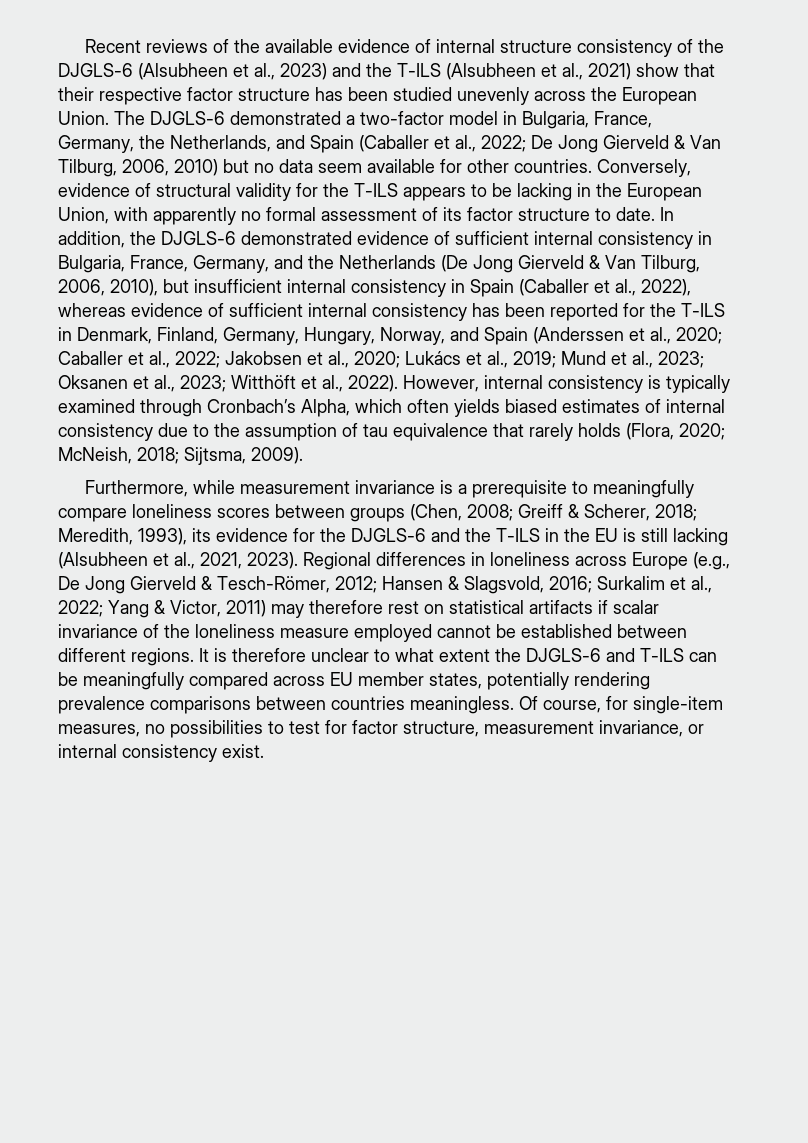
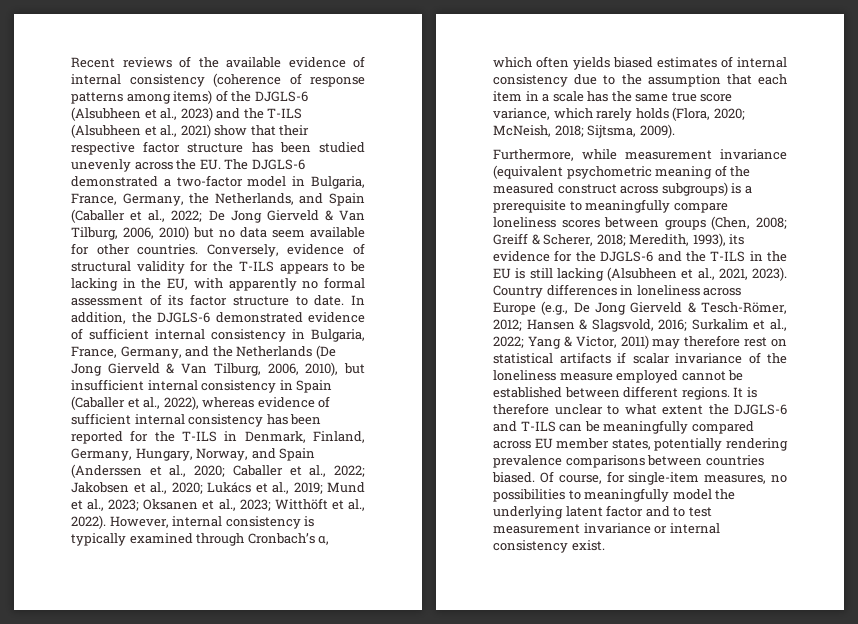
[499,39,672,57] structure consistency -> [129,73,365,87] [71,90,213,104] consistency (coherence of response patterns among items)
[622,87,697,105] [58,111,109,125] European Union. -> [199,159,221,170] EU.
[627,183,702,201] [58,207,109,224] European Union, -> [167,278,189,290] EU,
[301,399,350,417] Alpha, -> [318,536,330,545] α,
[342,423,524,441] of tau equivalence that -> [726,74,787,85] [493,91,733,102] [493,108,593,120] that each item in a scale has the same true score variance, which
(435, 487) none -> [493,165,751,179] [493,182,728,196] (equivalent psychometric meaning of the measured construct across subgroups)
[303,552,371,570] Regional -> [493,285,543,298] Country
[410,696,514,714] meaningless. -> [492,472,535,483] biased.
[289,720,683,737] test for factor structure, measurement invariance, -> [584,488,736,502] [493,505,712,519] [493,523,651,534] meaningfully model the underlying latent factor and to test measurement invariance

